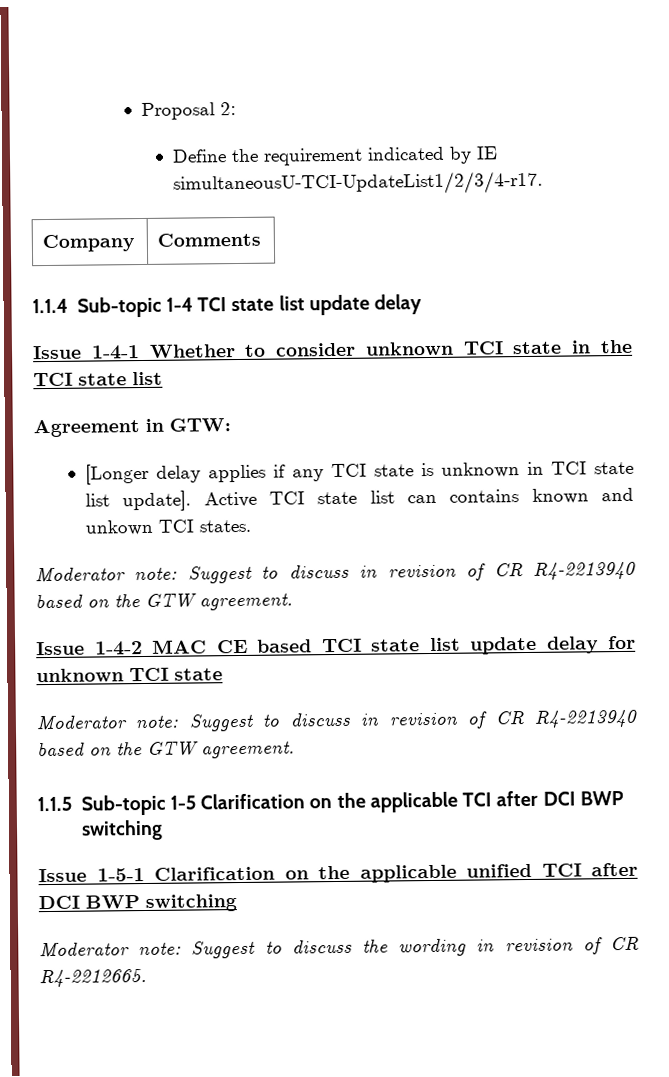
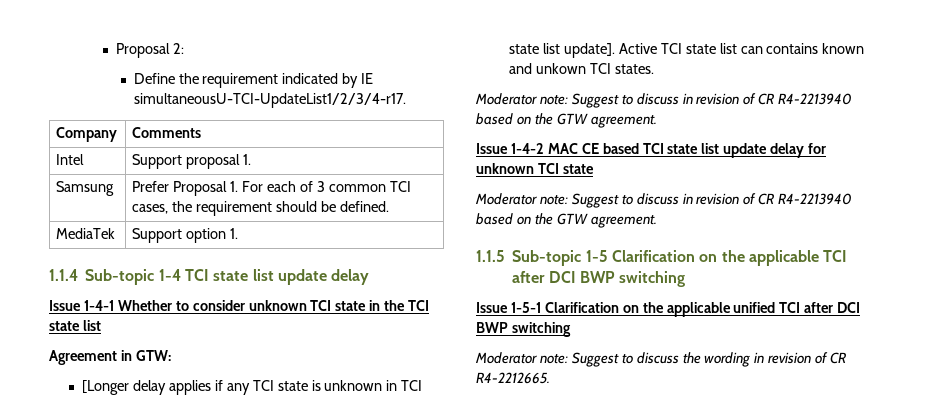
(262, 239) none -> [56,154,85,165] [132,154,252,169] [56,181,115,196] [132,181,411,196] [132,201,390,216] [56,228,116,239] [132,228,239,243] // Intel | Support proposal 1. // Samsung | Prefer Proposal 1. For each of 3 common TCI cases, the requirement should be defined. // MediaTek | Support option 1.

